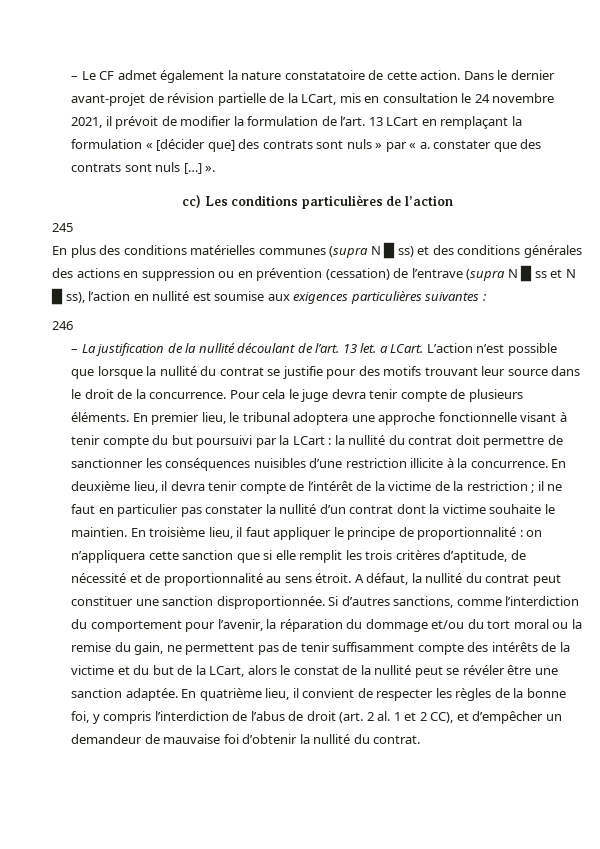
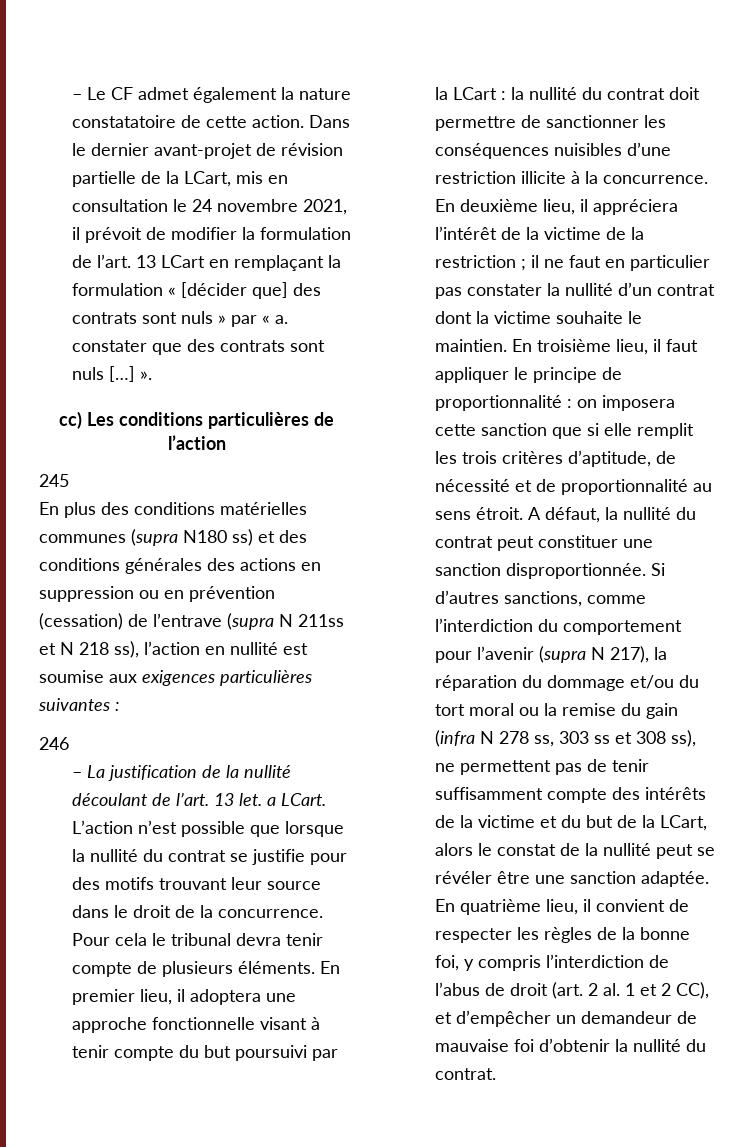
[370,242,396,259] N █ -> [183,530,227,543] N180
[520,265,547,282] █ ss -> [298,614,344,627] 211ss
[51,288,63,305] █ -> [79,642,109,655] 218
[301,389,329,402] juge -> [170,933,231,946] tribunal
[229,412,290,422] le tribunal -> [176,989,185,1002] il
[170,481,305,494] devra tenir compte de -> [592,199,678,215] appréciera
[71,550,146,563] n’appliquera -> [601,395,675,411] imposera
[217,619,263,631] l’avenir, -> [476,646,649,663] l’avenir (supra N 217),
[134,642,164,655] gain, -> [645,703,678,719] [434,730,696,747] gain (infra N 278 ss, 303 ss et 308 ss),

